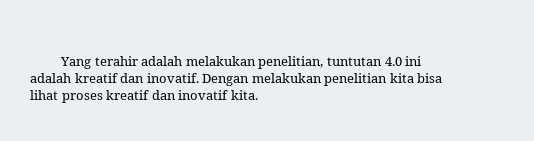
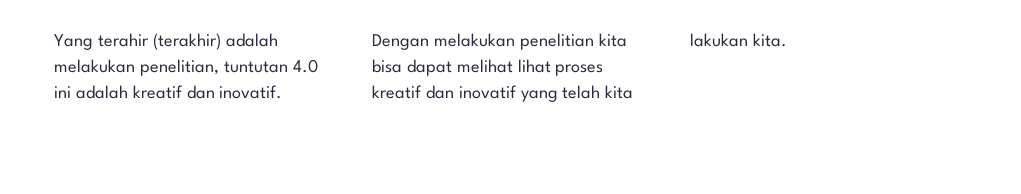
(138, 61) none -> [152,33,221,50] (terakhir)
(443, 78) none -> [406,59,513,76] dapat melihat
(229, 95) none -> [520,85,634,102] [690,33,748,47] yang telah kita lakukan

